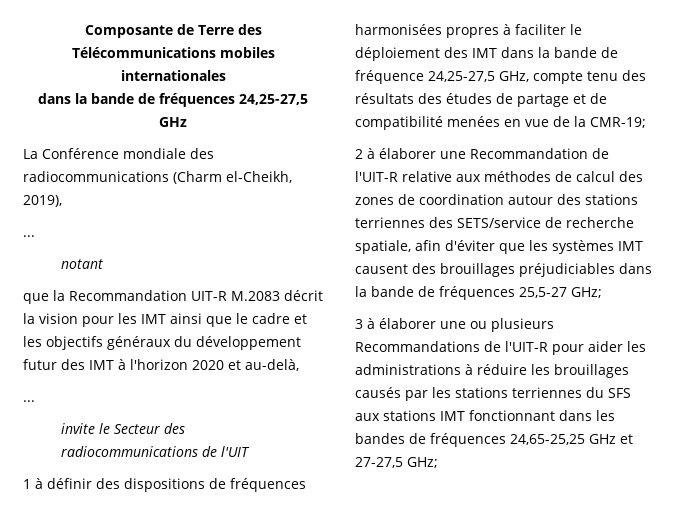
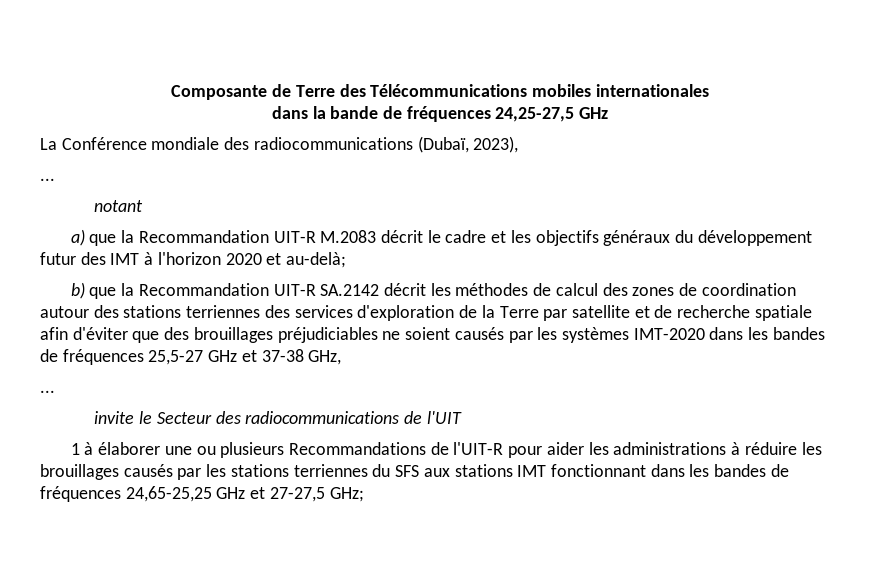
[173,171,292,184] [23,195,62,207] (Charm el-Cheikh, 2019), -> [417,136,519,153] (Dubaï, 2023),
(104, 264) none -> [70,229,85,246] a)
[23,313,232,327] la vision pour les IMT ainsi que -> (424, 236) none
[245,359,299,371] au-delà, -> [286,252,347,268] [70,282,796,299] [40,305,812,321] [40,327,825,343] [40,349,342,365] au-delà; // b) que la Recommandation UIT-R SA.2142 décrit les méthodes de calcul des zones de coordination autour des stations terriennes des services d'exploration de la Terre par satellite et de recherche spatiale afin d'éviter que des brouillages préjudiciables ne soient causés par les systèmes IMT-2020 dans les bandes de fréquences 25,5-27 GHz et 37-38 GHz,
[47,478,306,492] [355,24,582,38] [355,47,618,61] [355,70,646,84] [355,93,607,107] [355,116,646,130] [355,148,609,159] [355,171,643,182] [355,194,638,205] [355,217,634,228] [355,240,643,254] [355,263,652,277] [355,286,602,300] [355,318,375,329] définir des dispositions de fréquences harmonisées propres à faciliter le déploiement des IMT dans la bande de fréquence 24,25-27,5 GHz, compte tenu des résultats des études de partage et de compatibilité menées en vue de la CMR-19; // 2 à élaborer une Recommandation de l'UIT-R relative aux méthodes de calcul des zones de coordination autour des stations terriennes des SETS/service de recherche spatiale, afin d'éviter que les systèmes IMT causent des brouillages préjudiciables dans la bande de fréquences 25,5-27 GHz; // 3 à -> (94, 448) none

